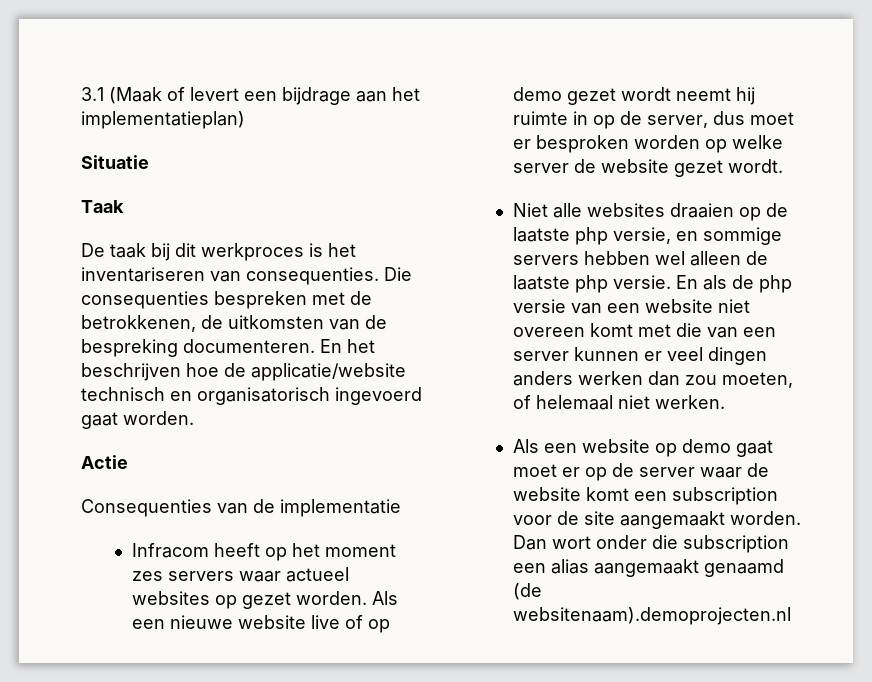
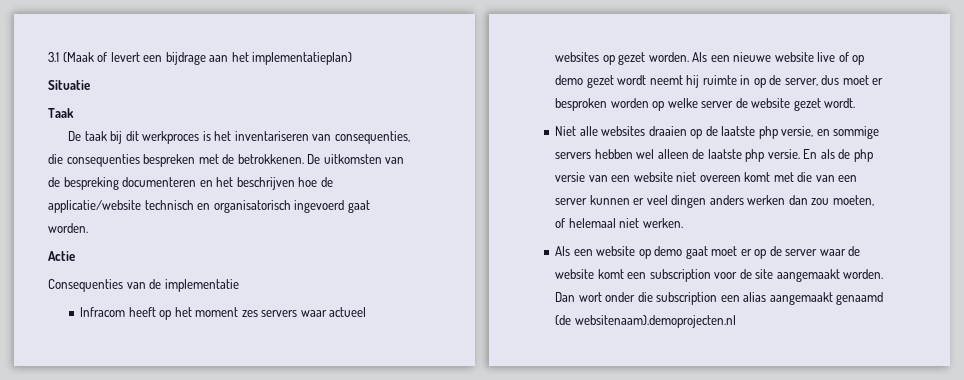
[246,267,412,285] consequenties. Die -> [334,131,410,144] [48,154,63,164] consequenties, die
[81,315,223,332] betrokkenen, de -> [237,154,321,164] betrokkenen. De
[183,339,342,353] documenteren. En -> [122,177,213,187] documenteren en

